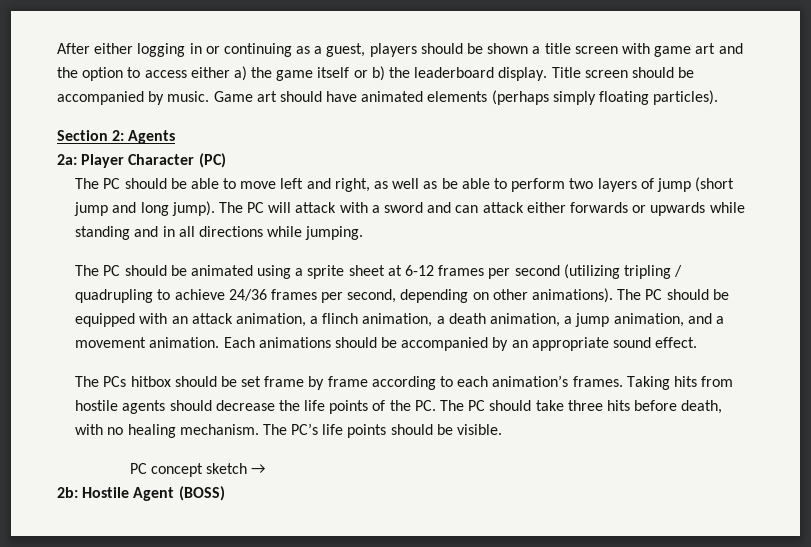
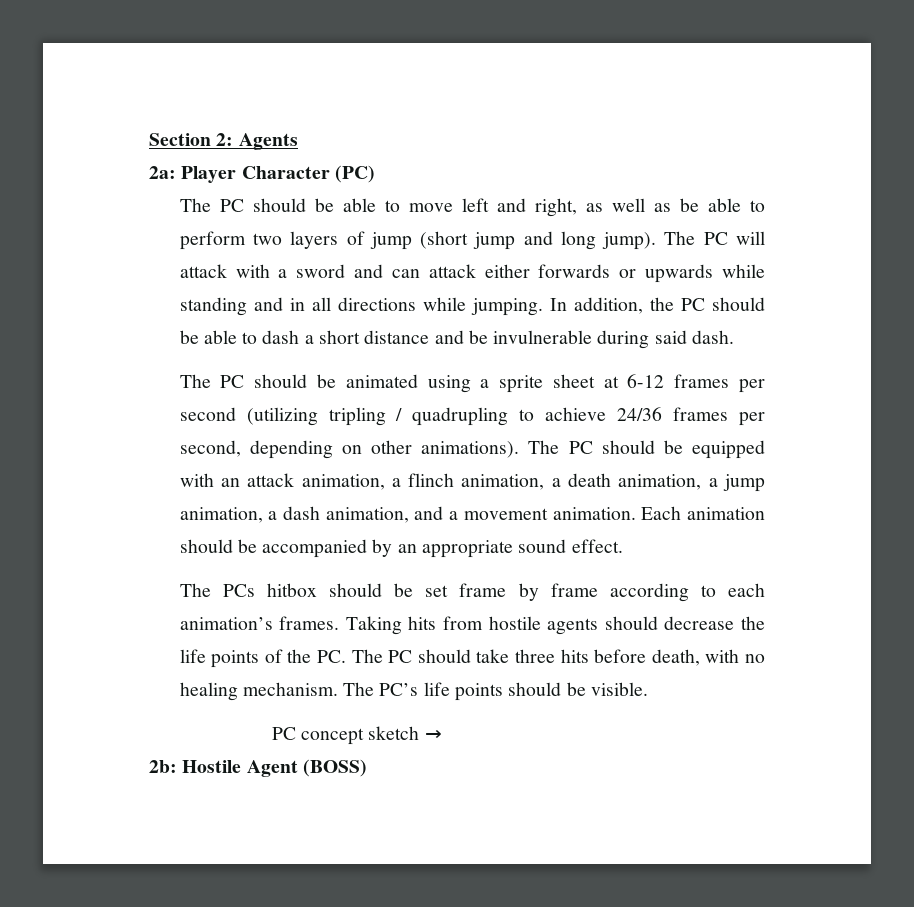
[57,43,743,57] [57,66,695,81] [57,90,719,105] After either logging in or continuing as a guest, players should be shown a title screen with game art and the option to access either a) the game itself or b) the leaderboard display. Title screen should be accompanied by music. Game art should have animated elements (perhaps simply floating particles). // -> (149, 139) none
(364, 233) none -> [549,297,765,314] [179,330,734,349] In addition, the PC should be able to dash a short distance and be invulnerable during said dash.
(684, 320) none -> [268,506,409,523] a dash animation,
[258,337,331,348] animations -> [686,507,765,520] animation

